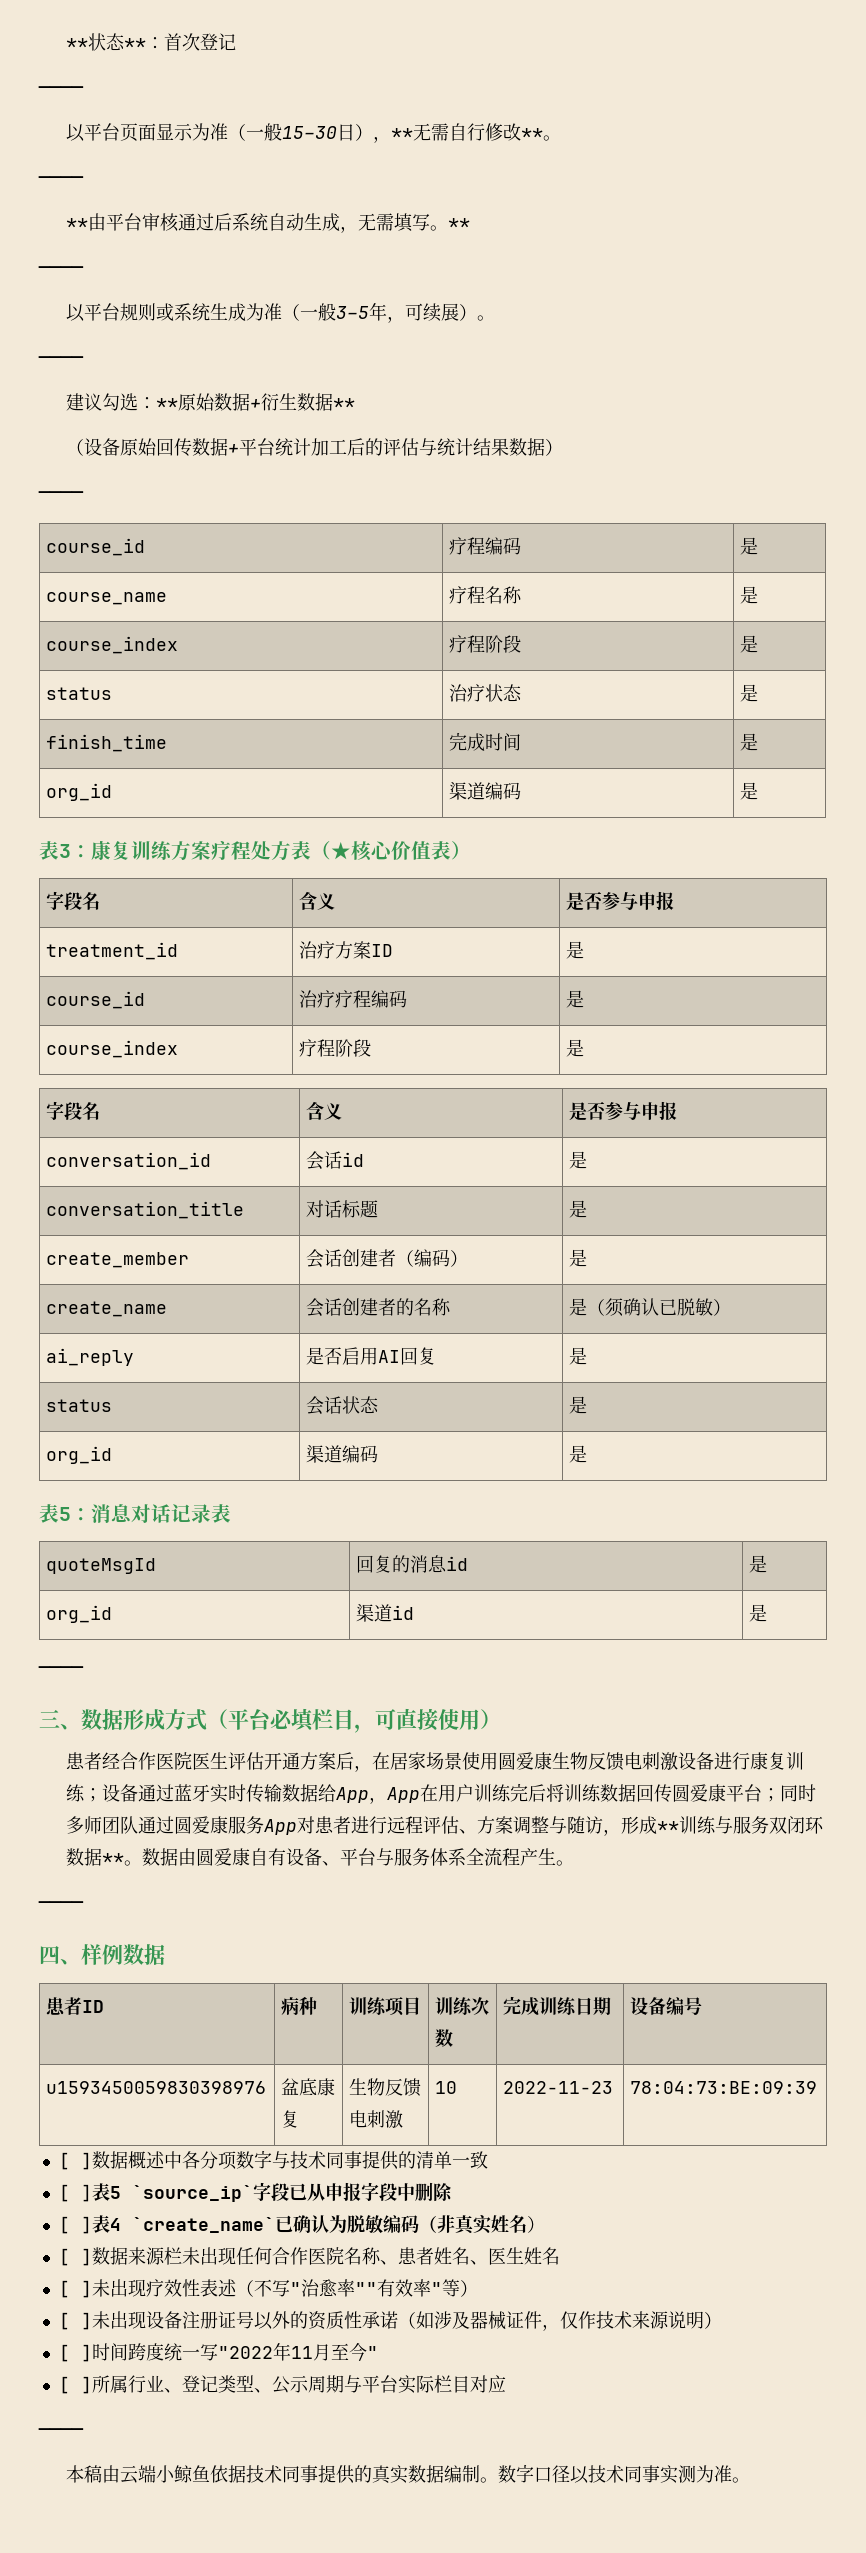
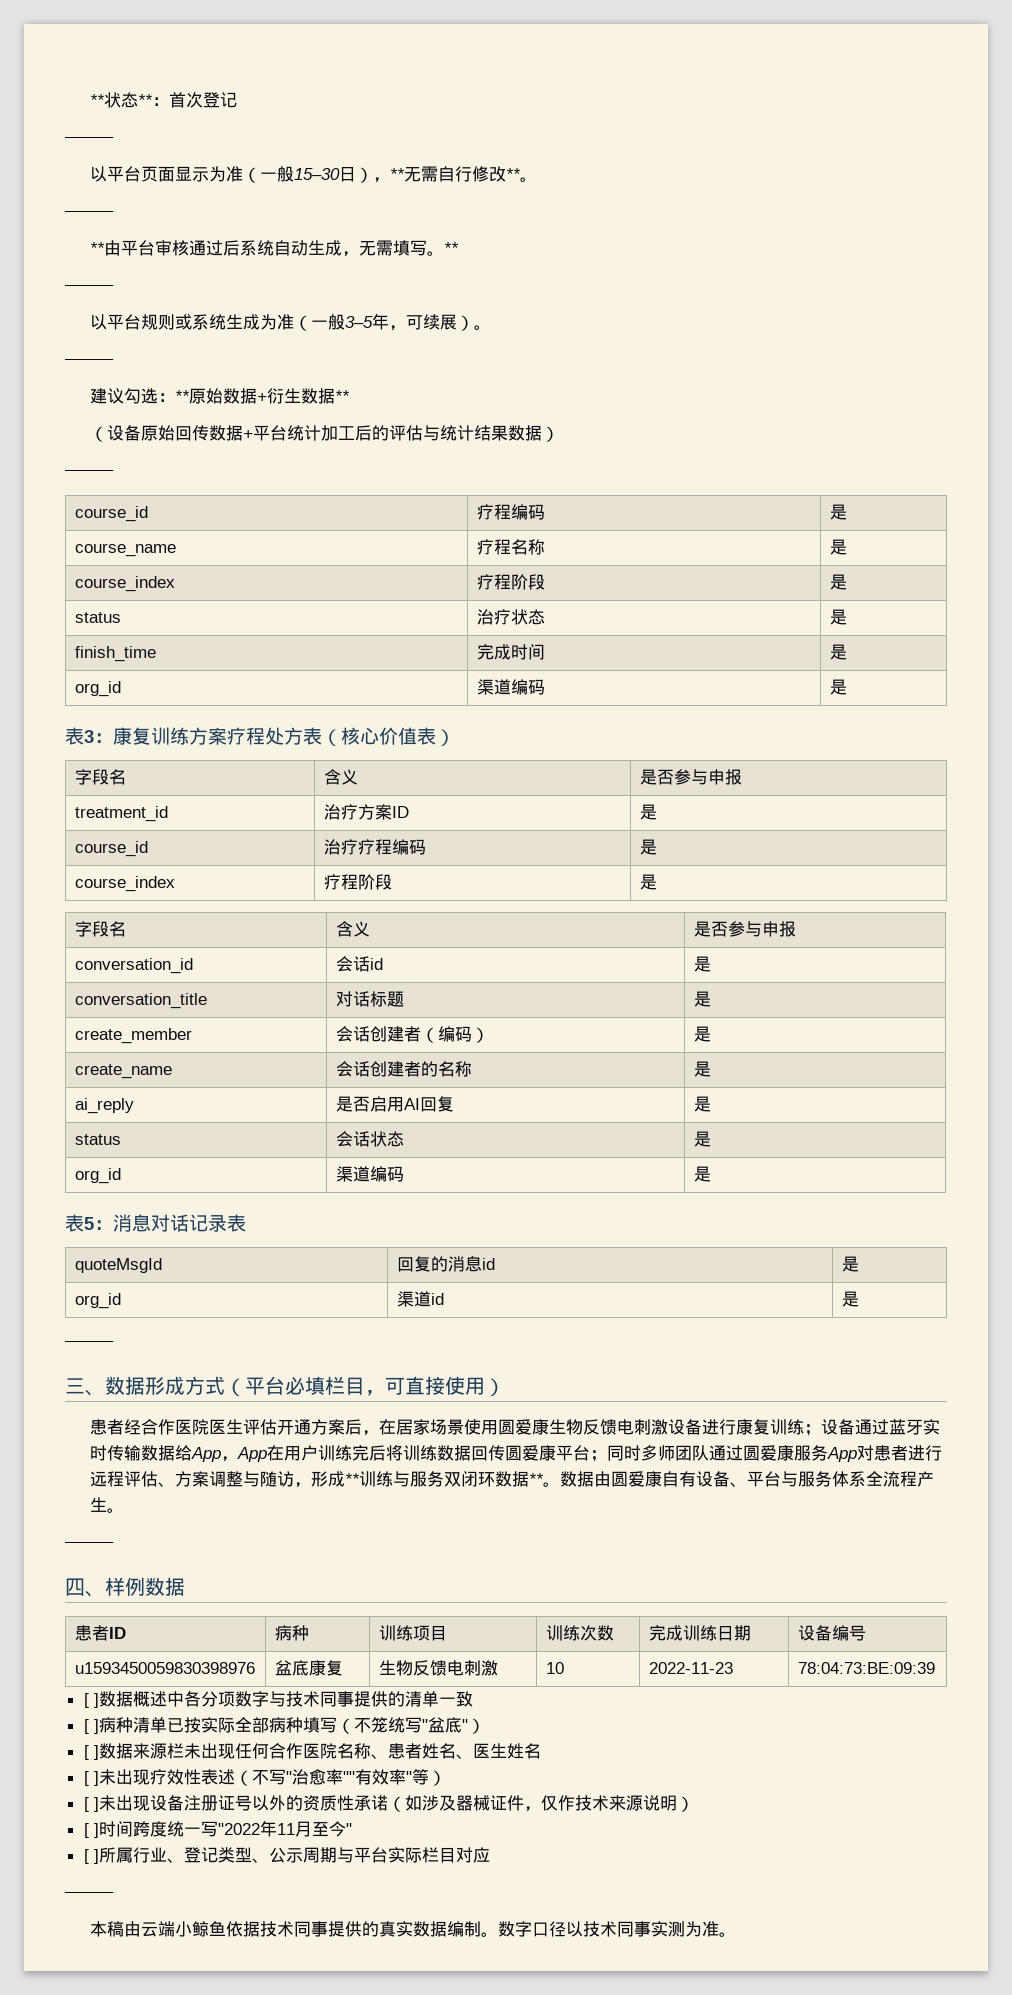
[331,842,351,860] ★ -> (341, 737) none
[587,1298,732,1317] （须确认已脱敏） -> (711, 1069) none
[91,2182,453,2202] [58,2215,527,2235] 表5 `source_ip`字段已从申报字段中删除 // [ ]表4 `create_name`已确认为脱敏编码（非真实姓名 -> [98,1717,468,1734] 病种清单已按实际全部病种填写（不笼统写"盆底"

